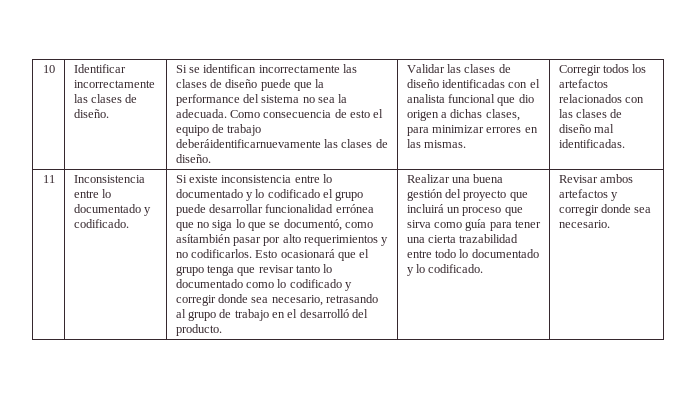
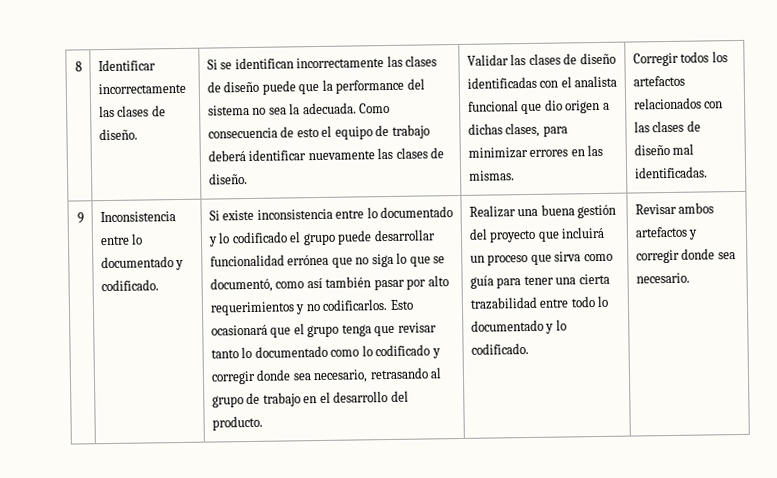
[42,65,55,73] 10 -> [74,61,82,72] 8
[175,139,321,148] deberáidentificarnuevamente -> [207,149,375,162] deberá identificar nuevamente
[42,175,55,183] 11 -> [76,212,84,224] 9
[175,234,231,243] asítambién -> [306,276,372,289] así también
[299,309,349,318] desarrolló -> [333,391,389,403] desarrollo

